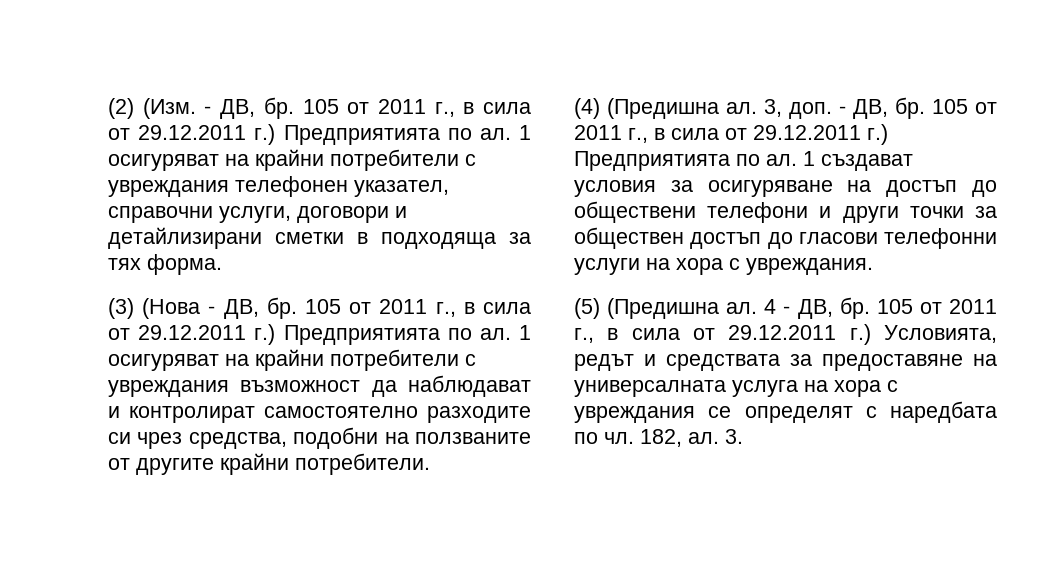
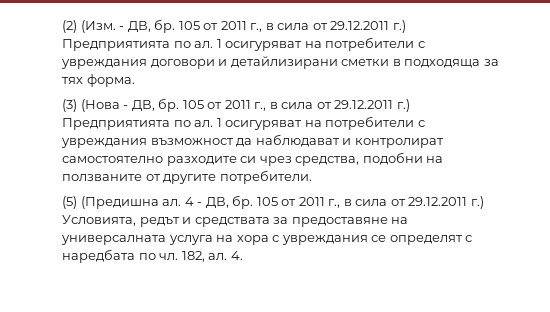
[255,149,476,171] [108,176,449,197] [108,206,291,223] крайни потребители с увреждания телефонен указател, справочни услуги, -> [325,37,425,51] [61,59,147,69] потребители с увреждания
[255,349,324,371] крайни -> (322, 123) none
[220,453,289,475] крайни -> (217, 179) none
[574,97,997,119] [574,124,888,145] [574,151,913,171] [574,180,997,197] [574,201,997,223] [574,227,997,249] [574,258,873,275] // (4) (Предишна ал. 3, доп. - ДВ, бр. 105 от 2011 г., в сила от 29.12.2011 г.) Предприятията по ал. 1 създават условия за осигуряване на достъп до обществени телефони и други точки за обществен достъп до гласови телефонни услуги на хора с увреждания. -> (312, 177) none
[725,429,743,444] 3. -> [230,251,243,260] 4.

